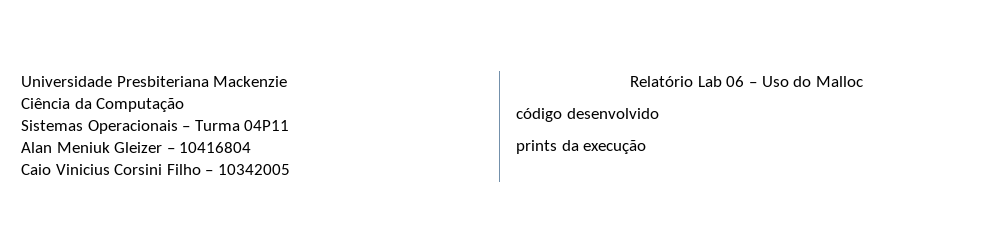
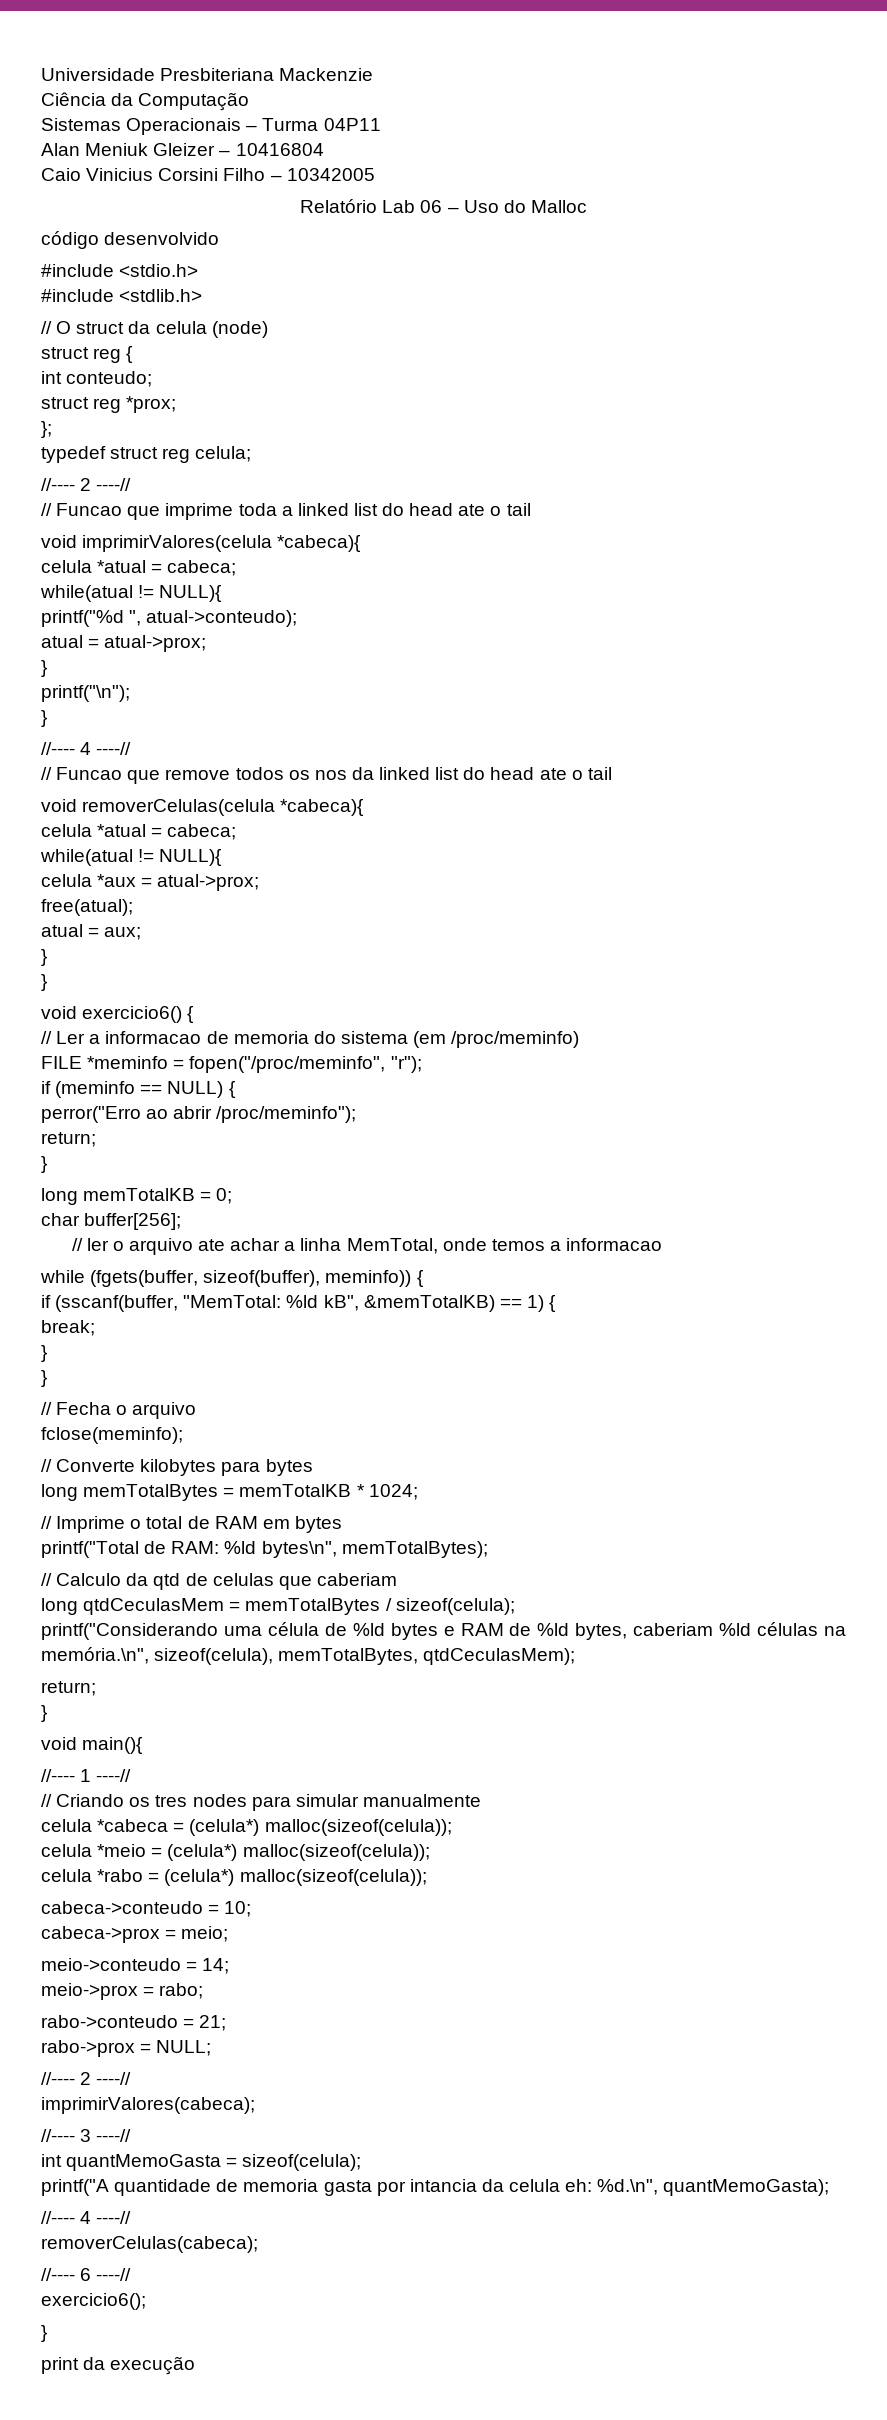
[516,140,557,154] prints -> [41,264,199,277] [41,289,203,302] [41,321,268,338] [41,346,134,363] [41,371,153,387] [41,396,177,413] [41,421,52,438] [41,446,252,463] [41,478,132,491] [41,503,531,520] [41,535,362,552] [41,560,237,576] [40,585,223,602] [41,610,298,627] [41,635,207,652] [41,660,47,677] [41,685,130,702] [41,710,47,727] [41,742,132,755] [41,767,612,784] [41,799,365,816] [41,824,237,840] [40,849,223,866] [41,874,260,891] [41,899,133,916] [41,924,142,940] [41,949,47,966] [41,974,47,991] [41,1006,195,1023] [41,1031,580,1048] [41,1056,422,1073] [41,1081,236,1098] [41,1106,357,1123] [41,1132,96,1147] [41,1156,47,1173] [41,1188,233,1205] [41,1213,182,1230] [71,1238,663,1255] [40,1270,424,1287] [41,1295,557,1312] [41,1320,95,1336] [41,1345,47,1362] [41,1370,47,1387] [41,1402,197,1419] [41,1427,183,1444] [41,1459,313,1476] [41,1484,418,1501] [41,1516,342,1533] [41,1541,488,1558] [41,1573,397,1590] [41,1598,515,1615] [41,1622,847,1640] [41,1647,576,1665] [41,1681,96,1696] [41,1705,47,1722] [41,1737,144,1754] [41,1769,132,1782] [41,1794,481,1811] [41,1819,452,1836] [41,1844,430,1861] [41,1869,427,1886] [41,1901,252,1917] [41,1926,229,1943] [41,1958,230,1974] [41,1983,204,2000] [41,2015,227,2031] [41,2040,212,2057] [41,2072,132,2085] [41,2097,255,2114] [41,2129,132,2142] [41,2154,362,2171] [41,2179,830,2196] [41,2211,132,2224] [41,2236,258,2253] [41,2268,132,2281] [41,2293,146,2310] [41,2325,47,2342] [41,2357,79,2374] #include <stdio.h> // #include <stdlib.h> // // O struct da celula (node) // struct reg { // int conteudo; // struct reg *prox; // }; // typedef struct reg celula; // //---- 2 ----// // // Funcao que imprime toda a linked list do head ate o tail // void imprimirValores(celula *cabeca){ // celula *atual = cabeca; // while(atual != NULL){ // printf("%d ", atual->conteudo); // atual = atual->prox; // } // printf("\n"); // } // //---- 4 ----// // // Funcao que remove todos os nos da linked list do head ate o tail // void removerCelulas(celula *cabeca){ // celula *atual = cabeca; // while(atual != NULL){ // celula *aux = atual->prox; // free(atual); // atual = aux; // } // } // void exercicio6() { // // Ler a informacao de memoria do sistema (em /proc/meminfo) // FILE *meminfo = fopen("/proc/meminfo", "r"); // if (meminfo == NULL) { // perror("Erro ao abrir /proc/meminfo"); // return; // } // long memTotalKB = 0; // char buffer[256]; // // ler o arquivo ate achar a linha MemTotal, onde temos a informacao // while (fgets(buffer, sizeof(buffer), meminfo)) { // if (sscanf(buffer, "MemTotal: %ld kB", &memTotalKB) == 1) { // break; // } // } // // Fecha o arquivo // fclose(meminfo); // // Converte kilobytes para bytes // long memTotalBytes = memTotalKB * 1024; // // Imprime o total de RAM em bytes // printf("Total de RAM: %ld bytes\n", memTotalBytes); // // Calculo da qtd de celulas que caberiam // long qtdCeculasMem = memTotalBytes / sizeof(celula); // printf("Considerando uma célula de %ld bytes e RAM de %ld bytes, caberiam %ld células na memória.\n", sizeof(celula), memTotalBytes, qtdCeculasMem); // return; // } // void main(){ // //---- 1 ----// // // Criando os tres nodes para simular manualmente // celula *cabeca = (celula*) malloc(sizeof(celula)); // celula *meio = (celula*) malloc(sizeof(celula)); // celula *rabo = (celula*) malloc(sizeof(celula)); // cabeca->conteudo = 10; // cabeca->prox = meio; // meio->conteudo = 14; // meio->prox = rabo; // rabo->conteudo = 21; // rabo->prox = NULL; // //---- 2 ----// // imprimirValores(cabeca); // //---- 3 ----// // int quantMemoGasta = sizeof(celula); // printf("A quantidade de memoria gasta por intancia da celula eh: %d.\n", quantMemoGasta); // //---- 4 ----// // removerCelulas(cabeca); // //---- 6 ----// // exercicio6(); // } // print

